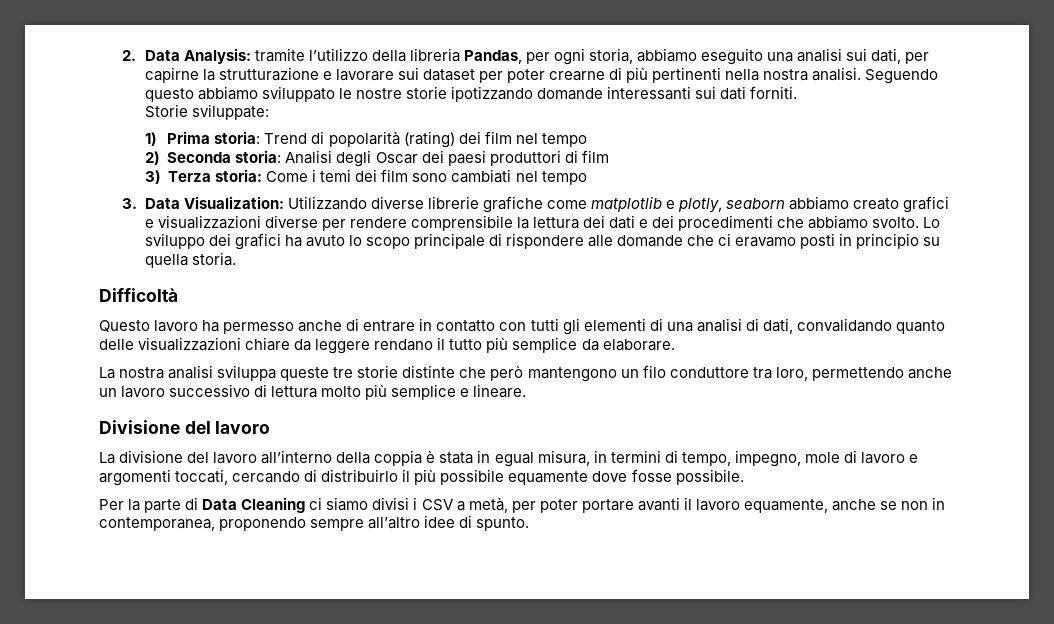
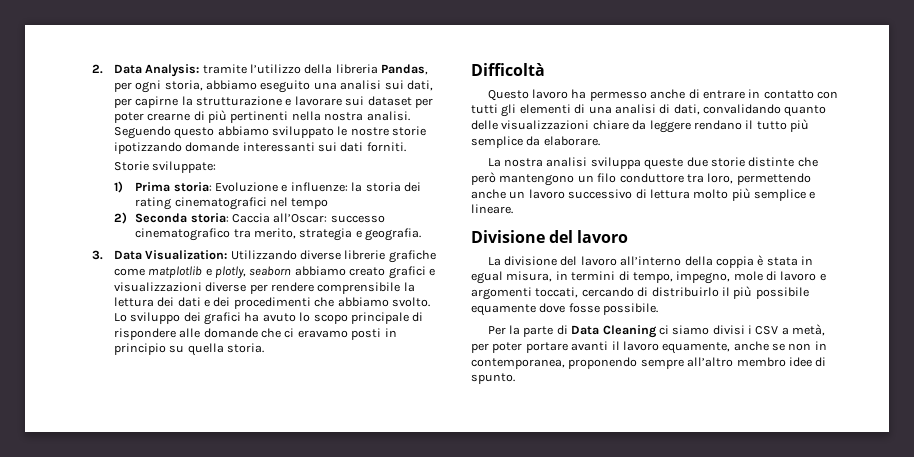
[264,131,512,148] Trend di popolarità (rating) dei film -> [215,182,421,192] [135,197,267,210] Evoluzione e influenze: la storia dei rating cinematografici
[285,150,609,167] [144,169,587,185] Analisi degli Oscar dei paesi produttori di film // 3) Terza storia: Come i temi dei film sono cambiati nel tempo -> [232,213,385,223] [135,228,422,241] Caccia all’Oscar: successo cinematografico tra merito, strategia e geografia.
[333,367,354,378] tre -> [686,157,708,167] due
(421, 523) none -> [736,357,786,367] membro

